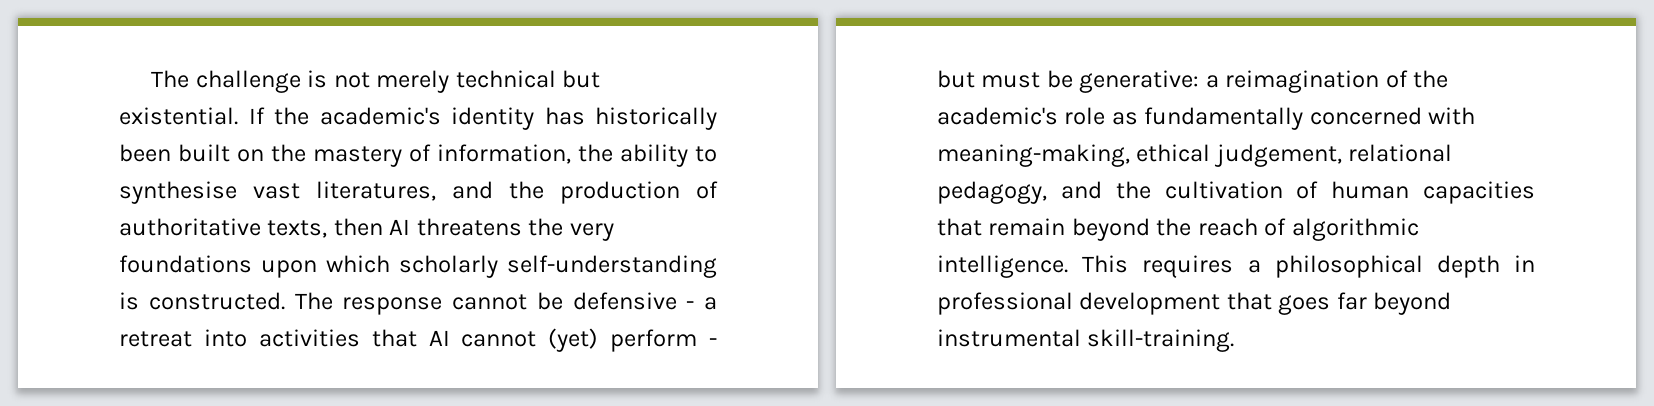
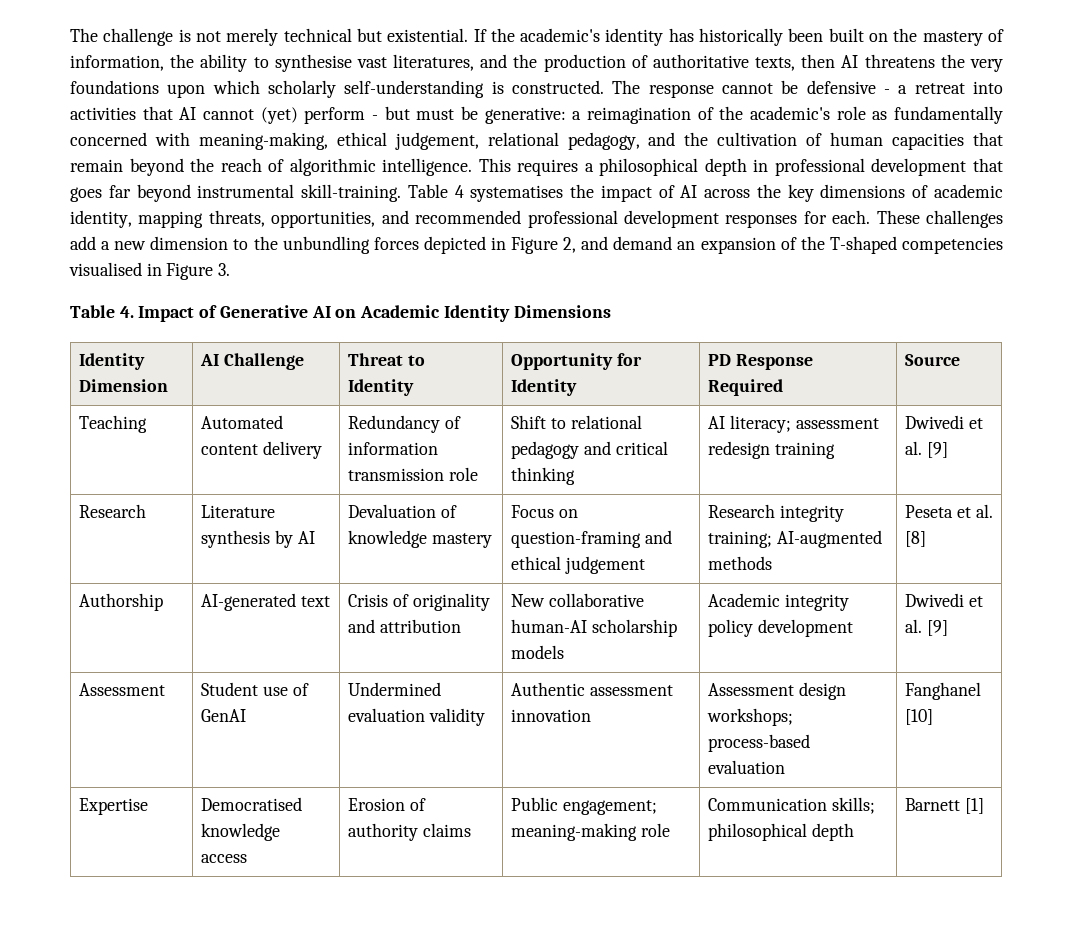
(1235, 340) none -> [407,184,1003,202] [70,210,1003,228] [70,236,1003,254] [69,262,231,280] [70,305,611,322] [79,353,146,370] [79,379,169,392] [200,353,304,370] [348,353,425,366] [348,379,415,396] [511,353,642,370] [511,379,578,396] [708,354,813,370] [708,379,784,396] [905,354,961,366] [79,415,148,433] [201,415,284,429] [201,441,322,459] [348,415,461,433] [348,442,439,455] [348,467,478,481] [511,415,642,429] [511,441,668,459] [511,467,576,485] [708,415,879,433] [708,441,835,459] [905,415,983,429] [905,441,948,458] [79,504,147,518] [201,505,276,518] [201,530,315,548] [348,504,457,518] [348,530,492,548] [511,505,578,518] [511,530,672,548] [511,556,645,574] [708,504,844,522] [708,530,882,548] [708,556,773,570] [905,504,993,518] [905,531,927,547] [79,593,164,611] [201,593,330,611] [348,593,490,611] [348,619,461,633] [511,593,644,607] [511,619,677,637] [511,645,565,659] [708,593,849,611] [708,619,853,637] [905,593,983,607] [905,619,948,636] [79,683,166,696] [201,682,309,696] [201,709,247,722] [348,682,442,696] [348,708,485,726] [511,682,673,696] [511,709,592,722] [708,682,846,700] [707,708,794,726] [708,734,811,752] [708,760,786,774] [905,682,982,700] [905,709,934,725] [79,798,149,815] [201,797,303,811] [201,823,281,841] [201,854,248,863] [348,798,426,811] [348,823,471,841] [511,797,657,815] [511,823,670,841] [708,797,875,814] [708,823,854,841] [905,798,984,814] Table 4 systematises the impact of AI across the key dimensions of academic identity, mapping threats, opportunities, and recommended professional development responses for each. These challenges add a new dimension to the unbundling forces depicted in Figure 2, and demand an expansion of the T-shaped competencies visualised in Figure 3. // Table 4. Impact of Generative AI on Academic Identity Dimensions // Identity Dimension | AI Challenge | Threat to Identity | Opportunity for Identity | PD Response Required | Source // Teaching | Automated content delivery | Redundancy of information transmission role | Shift to relational pedagogy and critical thinking | AI literacy; assessment redesign training | Dwivedi et al. [9] // Research | Literature synthesis by AI | Devaluation of knowledge mastery | Focus on question-framing and ethical judgement | Research integrity training; AI-augmented methods | Peseta et al. [8] // Authorship | AI-generated text | Crisis of originality and attribution | New collaborative human-AI scholarship models | Academic integrity policy development | Dwivedi et al. [9] // Assessment | Student use of GenAI | Undermined evaluation validity | Authentic assessment innovation | Assessment design workshops; process-based evaluation | Fanghanel [10] // Expertise | Democratised knowledge access | Erosion of authority claims | Public engagement; meaning-making role | Communication skills; philosophical depth | Barnett [1]

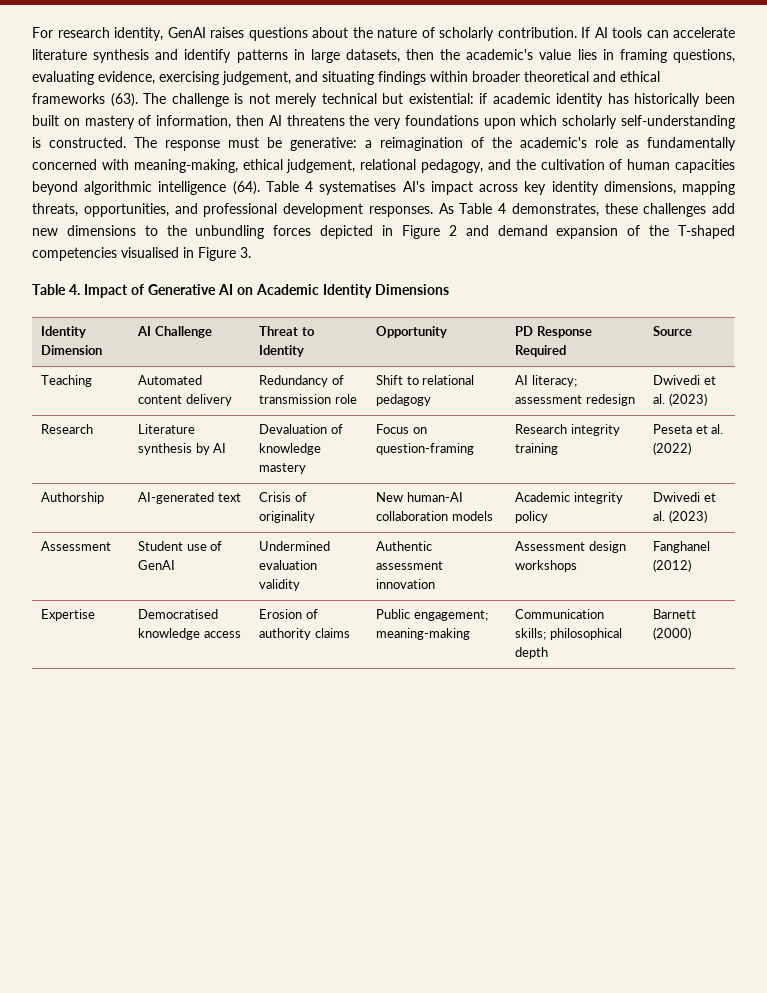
(70, 35) none -> [32,27,735,41] [32,49,735,63] [32,71,660,85] [32,93,138,107] For research identity, GenAI raises questions about the nature of scholarly contribution. If AI tools can accelerate literature synthesis and identify patterns in large datasets, then the academic's value lies in framing questions, evaluating evidence, exercising judgement, and situating findings within broader theoretical and ethical frameworks (63).
[387,28,601,42] existential. If the academic's -> [408,93,551,104] existential: if academic
[893,28,918,42] the -> (80, 122) none
[170,54,796,72] the ability to synthesise vast literatures, and the production of authoritative texts, -> (232, 122) none
[722,80,1004,94] [70,106,410,124] cannot be defensive - a retreat into activities that AI cannot (yet) perform - but -> (220, 145) none
[972,132,1003,146] [70,158,1003,176] [70,184,1003,202] [70,210,132,228] that remain beyond the reach of algorithmic intelligence. This requires a philosophical depth in professional development that goes far beyond instrumental skill-training. Table 4 systematises the impact of AI across the key dimensions of academic identity, -> [32,181,676,195] beyond algorithmic intelligence (64). Table 4 systematises AI's impact across key identity dimensions,
[415,210,1003,228] [70,236,229,250] recommended professional development responses for each. These challenges add a new dimension -> [203,203,735,217] [32,225,136,236] professional development responses. As Table 4 demonstrates, these challenges add new dimensions
[563,237,577,253] 2, -> [448,225,457,236] 2
[677,241,696,250] an -> (548, 230) none
[616,353,642,366] [511,379,578,396] for Identity -> (448, 332) none
[348,442,439,455] information -> (344, 380) none
[583,441,668,455] [511,467,576,485] and critical thinking -> (432, 400) none
[774,442,835,459] [905,415,983,429] [905,441,948,458] training | Dwivedi et al. [9] -> [653,375,716,385] [653,393,707,406] | Dwivedi et al. (2023)
[644,530,672,544] [511,556,645,574] and ethical judgement -> (475, 449) none
[708,530,882,548] [708,556,773,570] training; AI-augmented methods -> [515,443,559,455] training
[905,531,927,547] [8] -> [653,442,692,455] (2022)
[348,619,461,633] and attribution -> (316, 517) none
[548,593,644,607] [511,619,677,637] collaborative human-AI scholarship -> [406,492,463,502] [376,511,449,521] human-AI collaboration
[757,619,853,637] [905,593,983,607] [905,619,948,636] development | Dwivedi et al. [9] -> [653,492,716,502] [653,510,707,523] | Dwivedi et al. (2023)
[707,708,794,726] [708,734,811,752] [708,760,786,774] workshops; process-based evaluation -> [515,560,578,572] workshops
[905,709,934,725] [10] -> [653,559,692,572] (2012)
[640,823,670,837] role -> (471, 634) none
[964,798,984,814] [1] -> [653,627,692,640] (2000)

